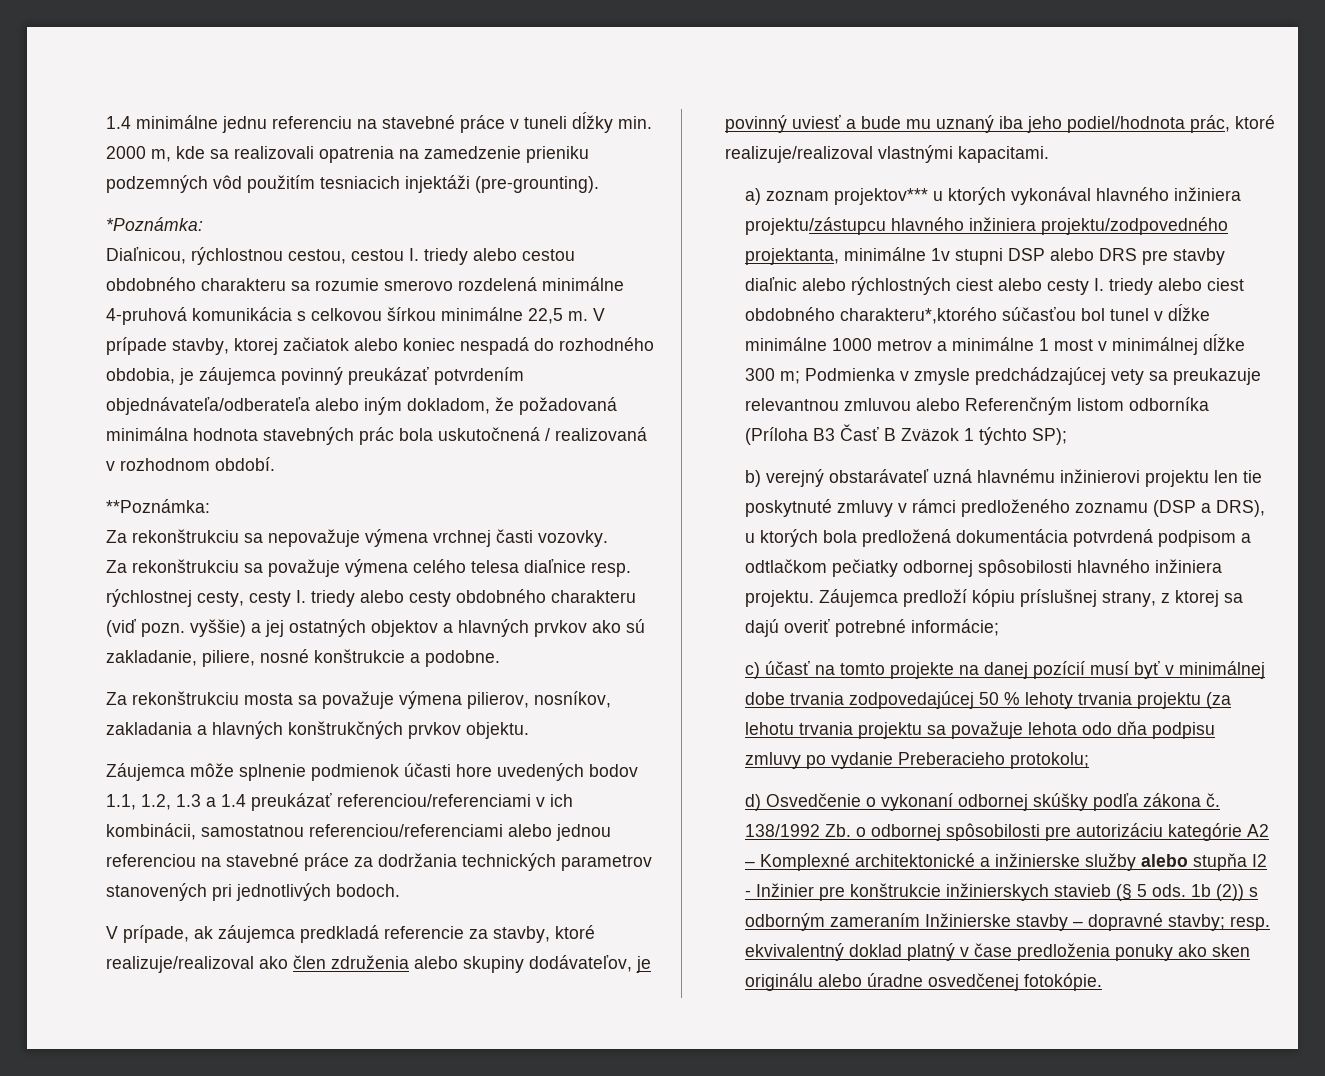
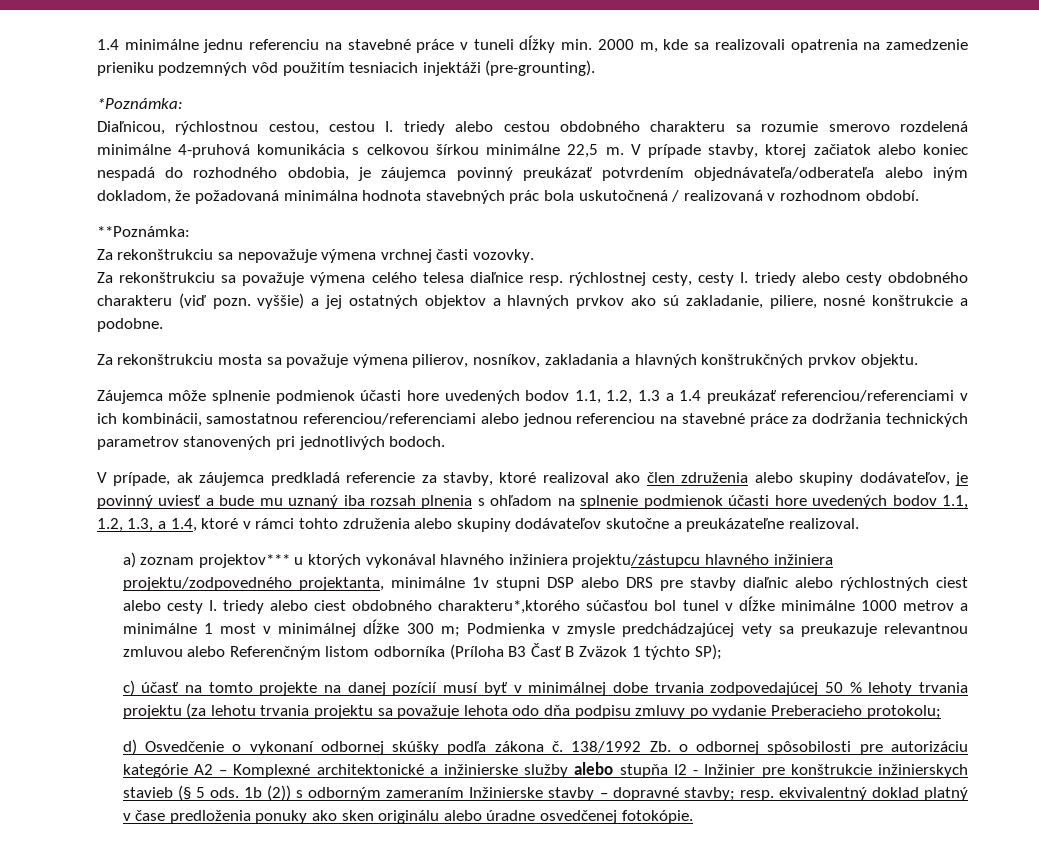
[105,956,254,973] realizuje/realizoval -> [542,472,609,483] realizoval
[1026,115,1275,133] [724,145,1049,163] jeho podiel/hodnota prác, ktoré realizuje/realizoval vlastnými kapacitami. -> [370,495,968,509] [96,518,859,532] rozsah plnenia s ohľadom na splnenie podmienok účasti hore uvedených bodov 1.1, 1.2, 1.3, a 1.4, ktoré v rámci tohto združenia alebo skupiny dodávateľov skutočne a preukázateľne realizoval.
[745,469,1263,487] [745,499,1266,517] [745,529,1252,547] [745,559,1223,577] [745,589,1244,607] [745,619,1000,637] // b) verejný obstarávateľ uzná hlavnému inžinierovi projektu len tie poskytnuté zmluvy v rámci predloženého zoznamu (DSP a DRS), u ktorých bola predložená dokumentácia potvrdená podpisom a odtlačkom pečiatky odbornej spôsobilosti hlavného inžiniera projektu. Záujemca predloží kópiu príslušnej strany, z ktorej sa dajú overiť potrebné informácie; -> (722, 652) none

